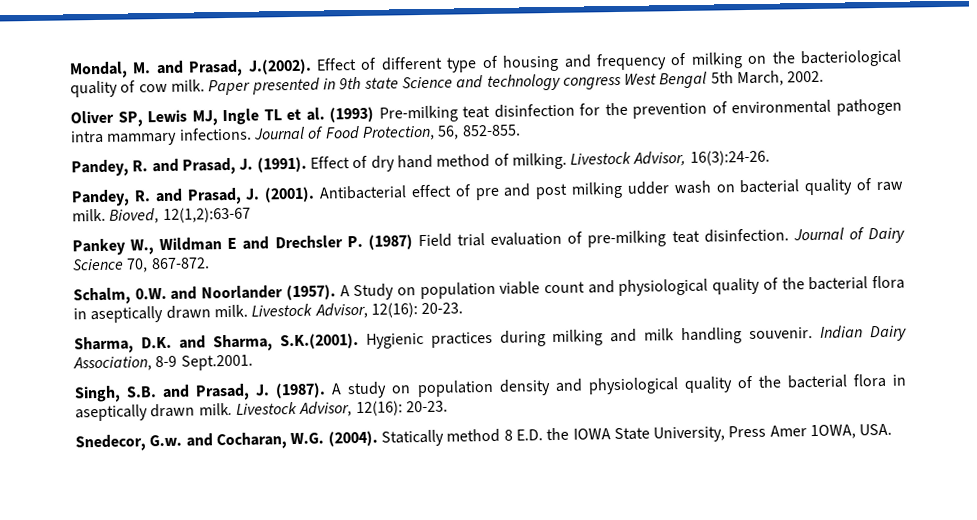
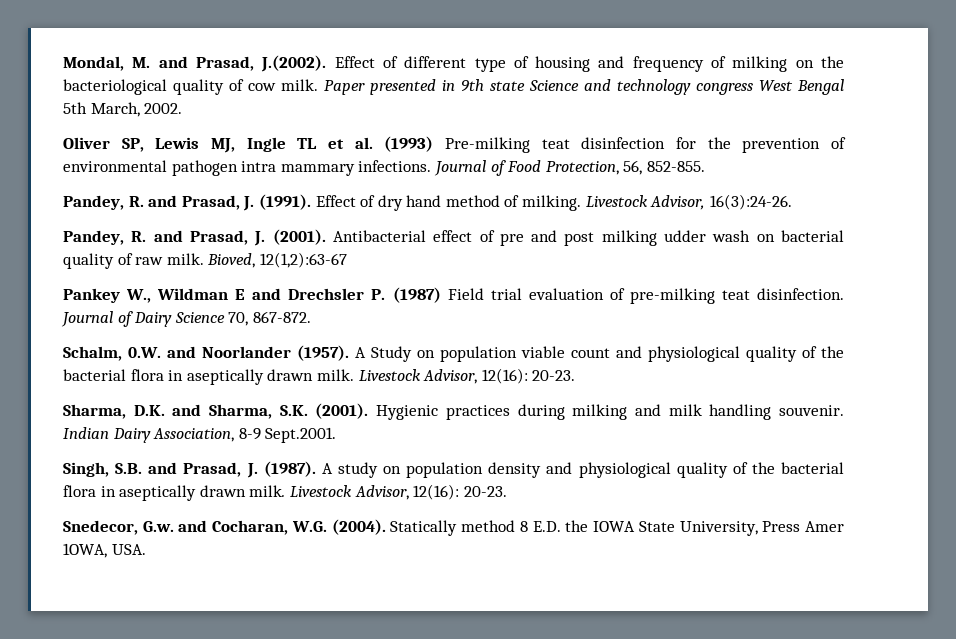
[279,333,359,350] S.K.(2001). -> [279,403,369,419] S.K. (2001).

